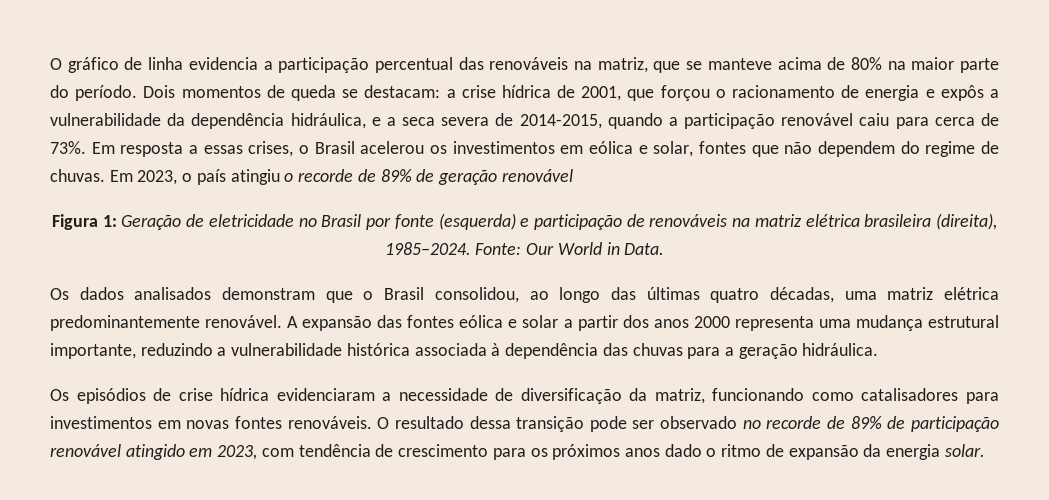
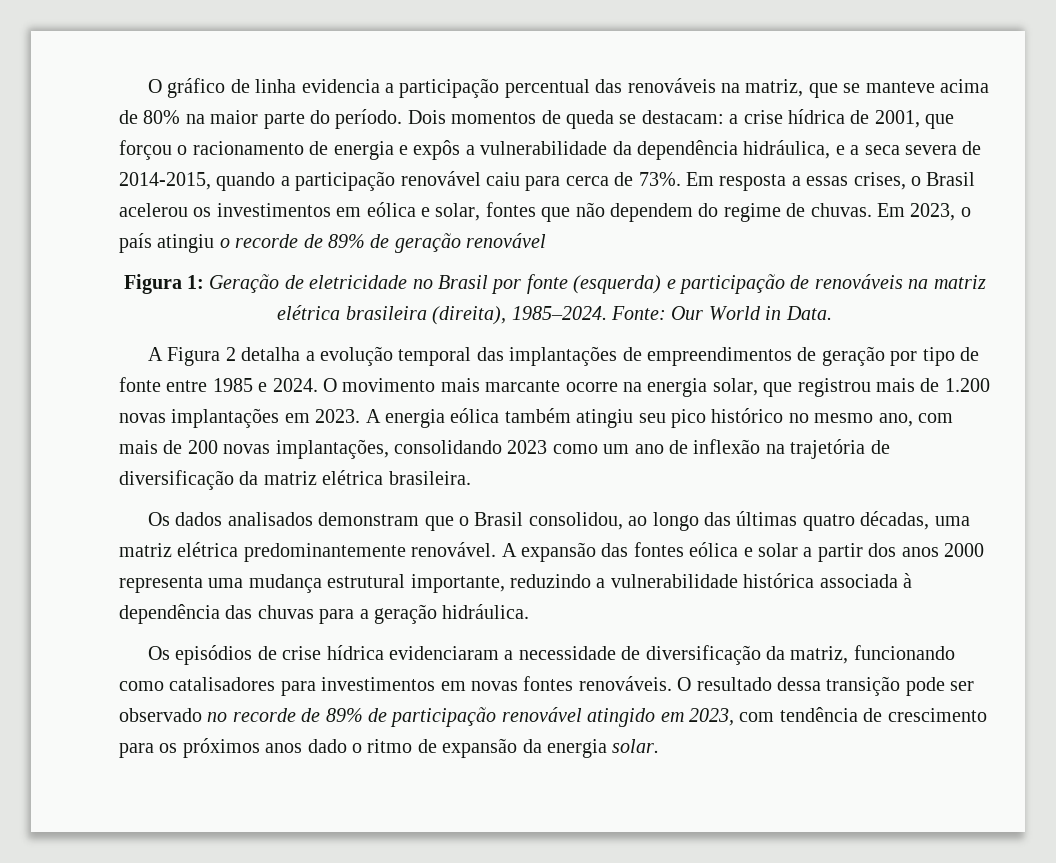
(665, 249) none -> [147,346,979,366] [119,377,990,397] [119,408,953,428] [119,439,890,459] [119,470,471,490] // A Figura 2 detalha a evolução temporal das implantações de empreendimentos de geração por tipo de fonte entre 1985 e 2024. O movimento mais marcante ocorre na energia solar, que registrou mais de 1.200 novas implantações em 2023. A energia eólica também atingiu seu pico histórico no mesmo ano, com mais de 200 novas implantações, consolidando 2023 como um ano de inflexão na trajetória de diversificação da matriz elétrica brasileira.

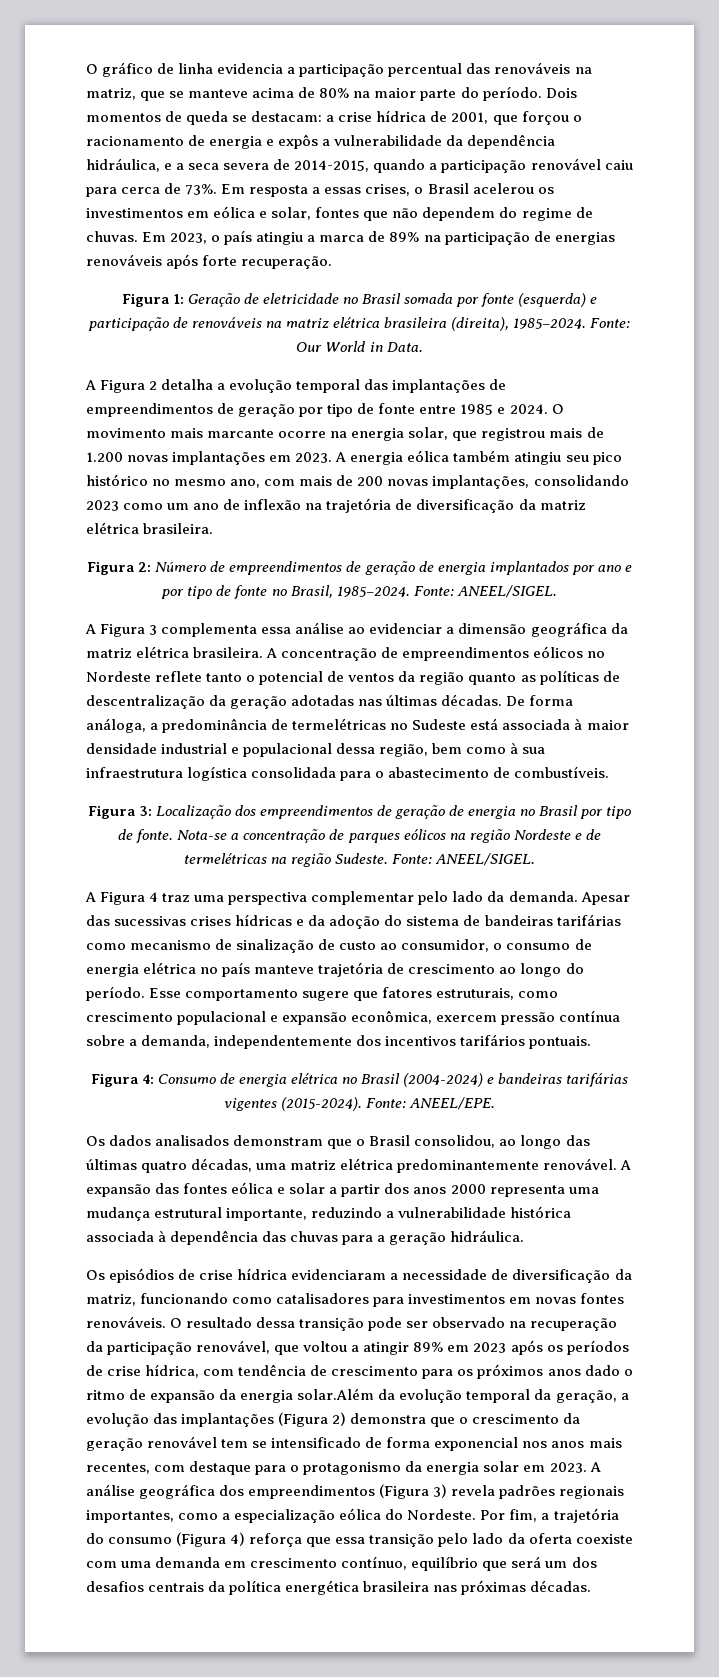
[219,233,547,253] o recorde de 89% de geração renovável -> [307,231,615,245] [86,254,333,269] a marca de 89% na participação de energias renováveis após forte recuperação.
(488, 282) none -> [404,293,454,304] somada
(471, 478) none -> [87,561,632,575] [161,585,557,599] [85,622,628,637] [86,646,606,661] [86,670,620,685] [86,694,574,709] [86,718,629,733] [86,742,546,757] [86,766,610,781] [87,805,632,819] [118,829,601,843] [183,853,536,867] [85,891,630,905] [86,914,621,929] [86,939,592,953] [86,962,584,977] [86,986,559,1001] [86,1010,621,1025] [86,1034,592,1049] [90,1073,629,1087] [223,1097,496,1111] // Figura 2: Número de empreendimentos de geração de energia implantados por ano e por tipo de fonte no Brasil, 1985–2024. Fonte: ANEEL/SIGEL. // A Figura 3 complementa essa análise ao evidenciar a dimensão geográfica da matriz elétrica brasileira. A concentração de empreendimentos eólicos no Nordeste reflete tanto o potencial de ventos da região quanto as políticas de descentralização da geração adotadas nas últimas décadas. De forma análoga, a predominância de termelétricas no Sudeste está associada à maior densidade industrial e populacional dessa região, bem como à sua infraestrutura logística consolidada para o abastecimento de combustíveis. // Figura 3: Localização dos empreendimentos de geração de energia no Brasil por tipo de fonte. Nota-se a concentração de parques eólicos na região Nordeste e de termelétricas na região Sudeste. Fonte: ANEEL/SIGEL. // A Figura 4 traz uma perspectiva complementar pelo lado da demanda. Apesar das sucessivas crises hídricas e da adoção do sistema de bandeiras tarifárias como mecanismo de sinalização de custo ao consumidor, o consumo de energia elétrica no país manteve trajetória de crescimento ao longo do período. Esse comportamento sugere que fatores estruturais, como crescimento populacional e expansão econômica, exercem pressão contínua sobre a demanda, independentemente dos incentivos tarifários pontuais. // Figura 4: Consumo de energia elétrica no Brasil (2004-2024) e bandeiras tarifárias vigentes (2015-2024). Fonte: ANEEL/EPE.
[207,707,734,727] no recorde de 89% de participação renovável atingido em 2023, -> [509,1318,618,1331] [86,1340,629,1355] [86,1364,200,1378] na recuperação da participação renovável, que voltou a atingir 89% em 2023 após os períodos de crise hídrica,
[612,739,660,753] solar. -> [297,1388,629,1403] [86,1412,581,1427] [86,1436,622,1451] [86,1461,601,1475] [86,1484,625,1499] [86,1508,619,1523] [86,1532,633,1547] [86,1556,597,1571] [86,1580,592,1595] solar.Além da evolução temporal da geração, a evolução das implantações (Figura 2) demonstra que o crescimento da geração renovável tem se intensificado de forma exponencial nos anos mais recentes, com destaque para o protagonismo da energia solar em 2023. A análise geográfica dos empreendimentos (Figura 3) revela padrões regionais importantes, como a especialização eólica do Nordeste. Por fim, a trajetória do consumo (Figura 4) reforça que essa transição pelo lado da oferta coexiste com uma demanda em crescimento contínuo, equilíbrio que será um dos desafios centrais da política energética brasileira nas próximas décadas.

